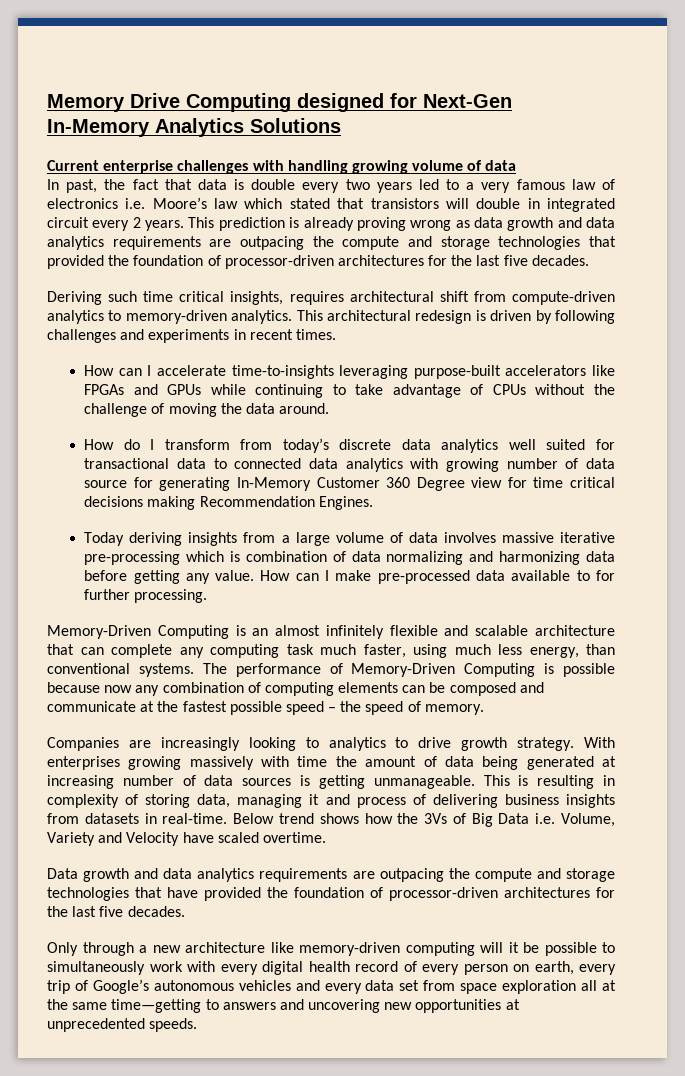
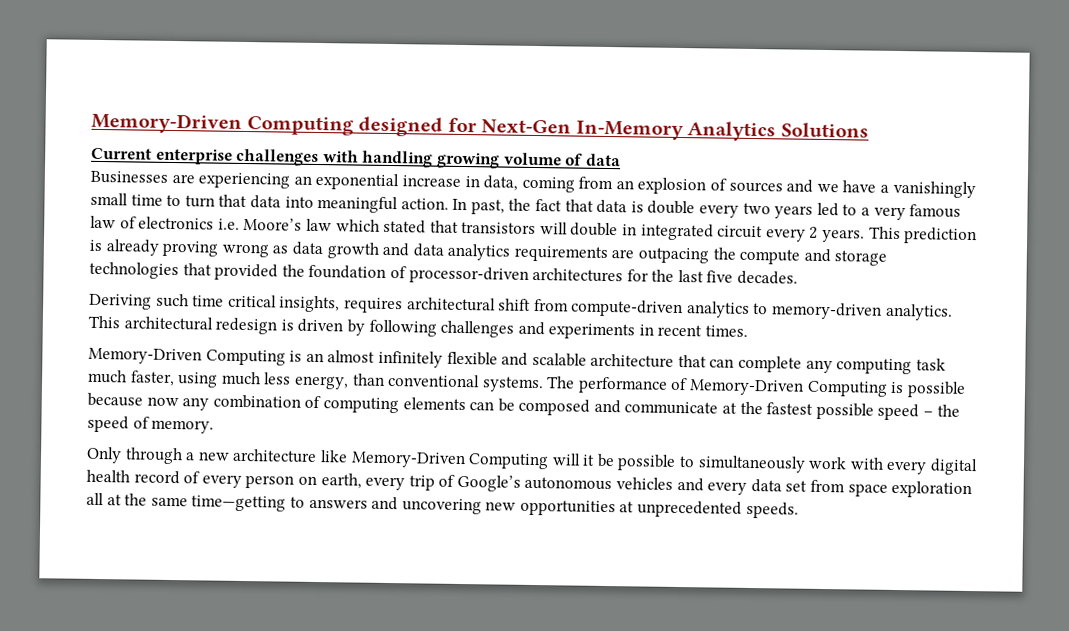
[47,93,180,112] Memory Drive -> [91,112,242,134] Memory-Driven
(517, 165) none -> [90,170,976,199] [90,192,449,214] Businesses are experiencing an exponential increase in data, coming from an explosion of sources and we have a vanishingly small time to turn that data into meaningful action.
[84,365,615,379] [84,384,615,398] [84,403,330,417] [84,438,615,453] [84,458,615,472] [84,477,615,491] [84,496,373,510] [84,532,615,546] [84,551,615,565] [84,570,615,584] [84,589,208,603] // How can I accelerate time-to-insights leveraging purpose-built accelerators like FPGAs and GPUs while continuing to take advantage of CPUs without the challenge of moving the data around. // How do I transform from today’s discrete data analytics well suited for transactional data to connected data analytics with growing number of data source for generating In-Memory Customer 360 Degree view for time critical decisions making Recommendation Engines. // Today deriving insights from a large volume of data involves massive iterative pre-processing which is combination of data normalizing and harmonizing data before getting any value. How can I make pre-processed data available to for further processing. -> (749, 331) none
[47,737,615,751] [47,756,616,770] [47,775,616,789] [47,794,616,808] [47,813,615,827] [47,832,326,846] [47,868,615,882] [47,887,615,901] [47,906,185,917] // Companies are increasingly looking to analytics to drive growth strategy. With enterprises growing massively with time the amount of data being generated at increasing number of data sources is getting unmanageable. This is resulting in complexity of storing data, managing it and process of delivering business insights from datasets in real-time. Below trend shows how the 3Vs of Big Data i.e. Volume, Variety and Velocity have scaled overtime. // Data growth and data analytics requirements are outpacing the compute and storage technologies that have provided the foundation of processor-driven architectures for the last five decades. -> (215, 426) none
[299,942,475,956] memory-driven computing -> [350,451,550,470] Memory-Driven Computing

